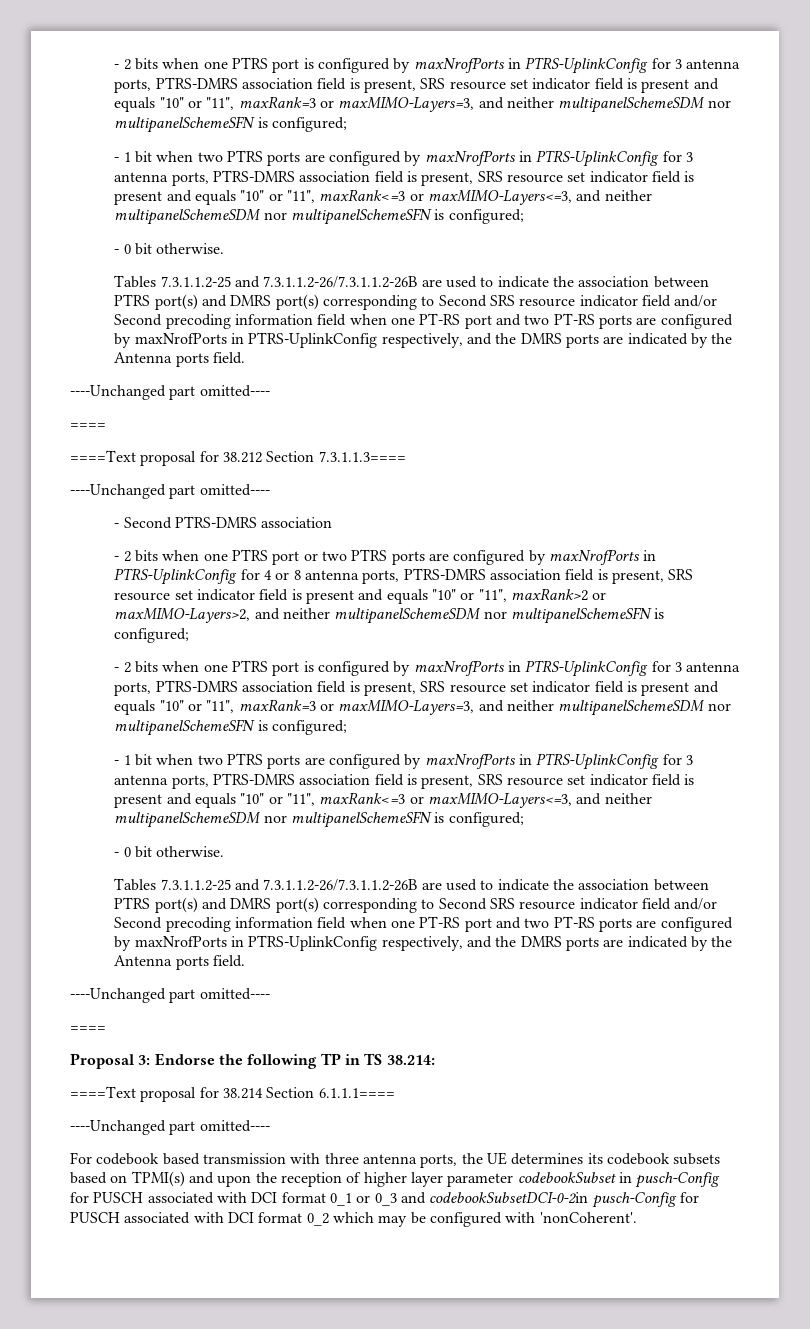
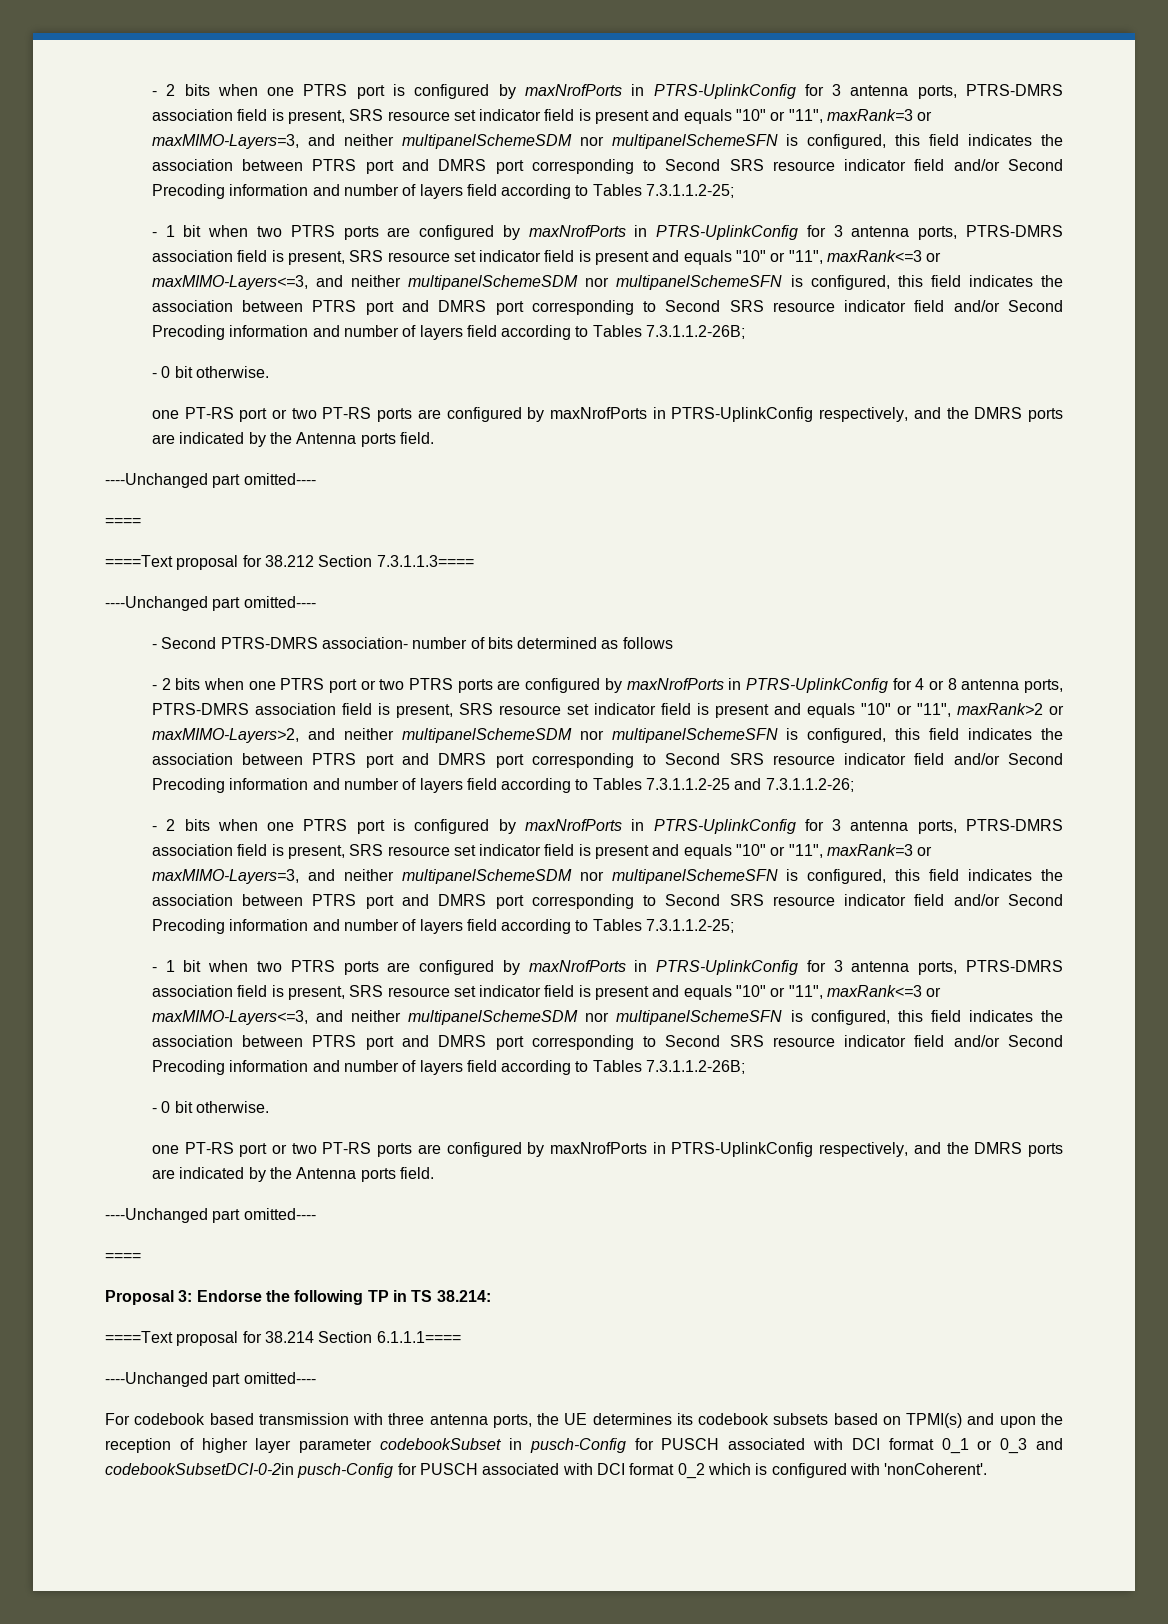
[272,117,348,132] configured; -> [807,134,1063,149] [151,159,1063,174] [151,184,735,199] configured, this field indicates the association between PTRS port and DMRS port corresponding to Second SRS resource indicator field and/or Second Precoding information and number of layers field according to Tables 7.3.1.1.2-25;
[448,209,524,224] [114,243,225,255] [114,275,709,288] [114,294,718,310] [114,313,521,329] configured; // - 0 bit otherwise. // Tables 7.3.1.1.2-25 and 7.3.1.1.2-26/7.3.1.1.2-26B are used to indicate the association between PTRS port(s) and DMRS port(s) corresponding to Second SRS resource indicator field and/or Second precoding information field when one PT-RS port and -> [810,275,1064,290] [151,300,1063,315] [151,325,746,340] [151,366,269,378] [151,407,288,422] configured, this field indicates the association between PTRS port and DMRS port corresponding to Second SRS resource indicator field and/or Second Precoding information and number of layers field according to Tables 7.3.1.1.2-26B; // - 0 bit otherwise. // one PT-RS port or
[261,517,333,528] association -> [321,637,673,649] association- number of bits determined as follows
[114,628,190,643] configured; -> [807,728,1063,743] [151,753,1063,768] [151,778,854,793] configured, this field indicates the association between PTRS port and DMRS port corresponding to Second SRS resource indicator field and/or Second Precoding information and number of layers field according to Tables 7.3.1.1.2-25 and 7.3.1.1.2-26;
[272,720,348,735] configured; -> [807,869,1063,884] [151,894,1063,909] [151,919,735,934] configured, this field indicates the association between PTRS port and DMRS port corresponding to Second SRS resource indicator field and/or Second Precoding information and number of layers field according to Tables 7.3.1.1.2-25;
[448,812,524,827] [114,846,225,858] [114,878,709,891] [114,897,718,913] [114,916,521,932] configured; // - 0 bit otherwise. // Tables 7.3.1.1.2-25 and 7.3.1.1.2-26/7.3.1.1.2-26B are used to indicate the association between PTRS port(s) and DMRS port(s) corresponding to Second SRS resource indicator field and/or Second precoding information field when one PT-RS port and -> [810,1010,1064,1025] [151,1035,1063,1050] [151,1060,746,1075] [151,1101,269,1113] [151,1142,288,1157] configured, this field indicates the association between PTRS port and DMRS port corresponding to Second SRS resource indicator field and/or Second Precoding information and number of layers field according to Tables 7.3.1.1.2-26B; // - 0 bit otherwise. // one PT-RS port or
[378,1212,426,1227] may be -> [755,1463,768,1475] is

